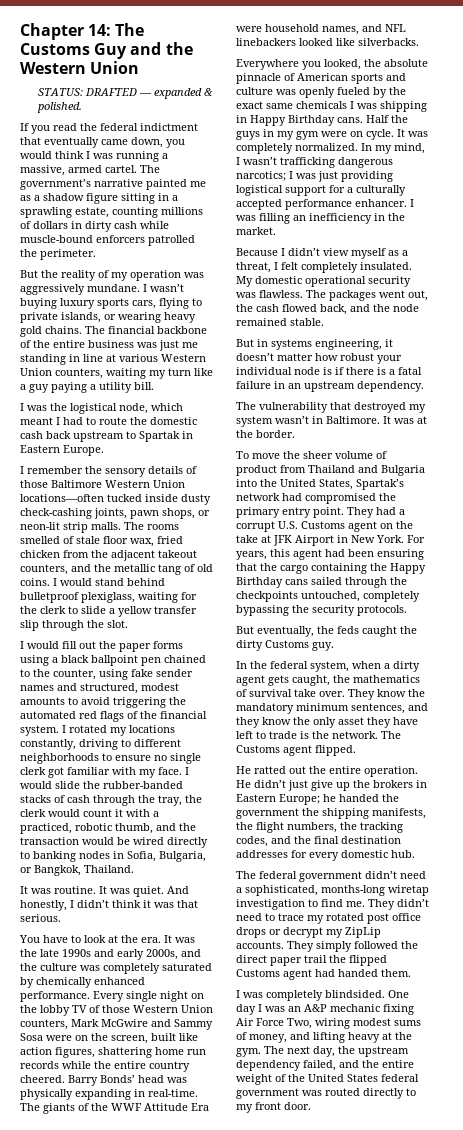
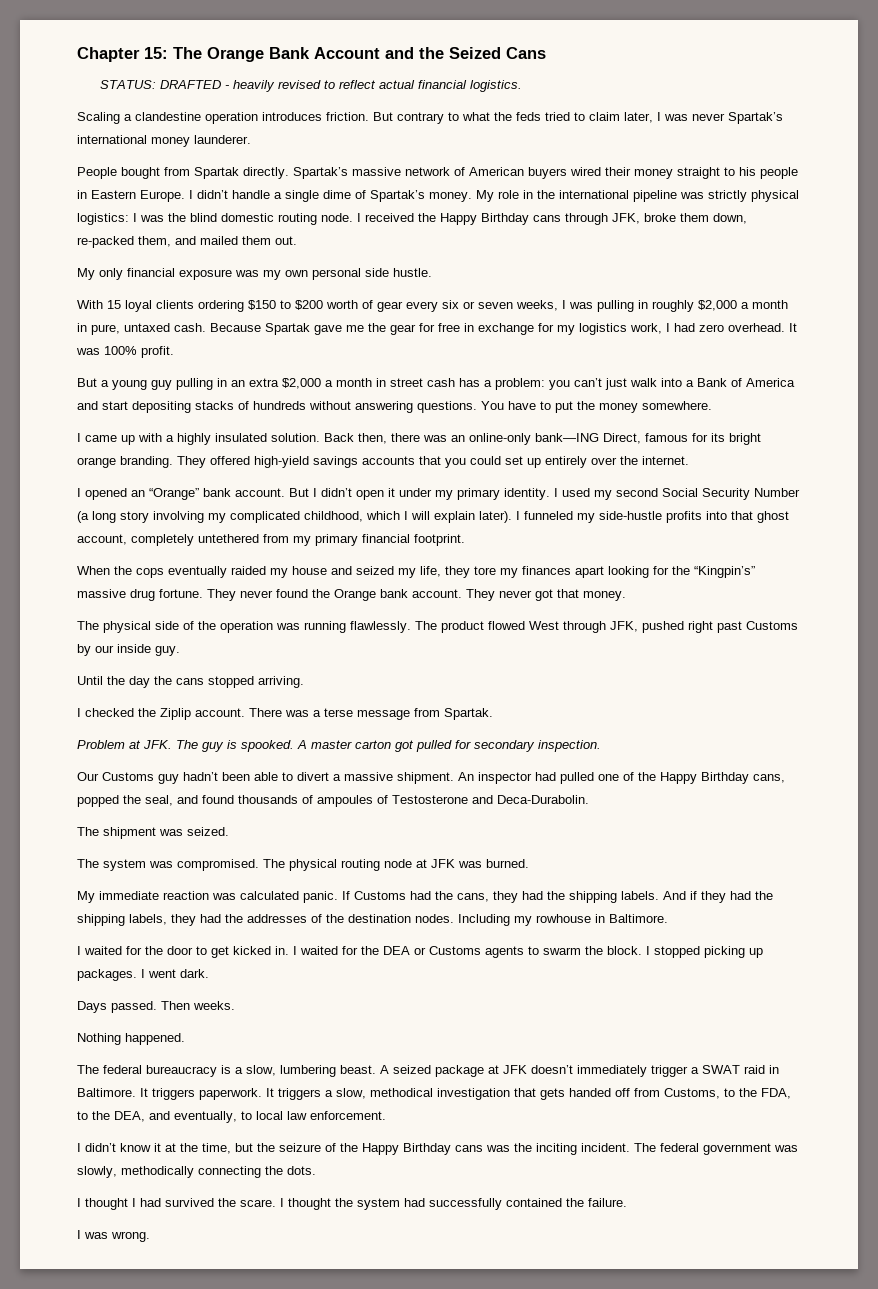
[88,23,145,36] [20,42,193,59] [20,61,140,74] [37,88,213,99] [36,102,82,113] [20,123,198,134] [20,137,185,148] [20,151,168,162] [20,165,160,176] [20,179,206,190] [20,193,178,204] [20,207,203,218] [20,221,169,232] [20,235,195,246] [20,249,96,260] [20,270,204,281] [20,284,184,295] [20,298,202,309] [20,312,196,323] [20,326,207,337] [20,340,198,351] [20,354,206,365] [20,368,213,379] [20,382,154,393] [20,403,183,414] [20,417,197,425] [20,431,193,442] [20,445,104,456] [20,466,197,477] [20,480,185,488] [20,494,211,505] [20,508,210,519] [20,522,179,533] [20,536,183,547] [20,550,197,561] [20,564,213,575] [20,578,165,586] [20,592,197,603] [20,606,197,617] [20,620,128,631] [20,641,183,652] [20,655,206,666] [20,669,193,680] [20,683,179,694] [20,697,186,708] [20,711,207,722] [20,725,175,736] [20,739,181,750] [20,753,201,764] [20,767,189,778] [20,781,183,789] [20,795,202,806] [20,809,159,817] [20,823,196,834] [20,837,208,848] [20,851,206,862] [20,865,134,876] [20,886,189,897] [20,900,198,911] [20,914,61,922] [19,935,195,943] [20,949,201,960] [20,963,212,974] [20,977,145,988] [20,991,204,1002] [20,1005,213,1016] [20,1019,213,1030] [20,1033,198,1044] [20,1047,206,1058] [20,1061,190,1072] [20,1075,187,1086] [20,1089,198,1100] [20,1103,209,1114] [236,24,406,35] [236,38,419,46] [236,59,428,70] [236,73,406,84] [236,87,406,98] [236,101,427,112] [236,115,408,126] [236,129,428,140] [236,143,425,154] [236,157,393,168] [236,171,393,182] [236,185,406,196] [236,199,414,210] [236,213,405,224] [236,227,276,235] [236,248,408,259] [236,262,412,273] [236,276,411,287] [236,290,428,301] [236,304,419,315] [236,318,324,326] [236,339,393,350] [236,353,402,364] [236,367,422,375] [236,381,424,392] [236,402,426,413] [236,416,427,427] [236,430,295,438] [236,451,387,459] [236,465,425,476] [236,479,404,490] [236,493,396,504] [236,507,405,518] [236,521,413,532] [236,535,425,546] [236,549,424,560] [236,563,426,574] [236,577,407,588] [236,591,420,602] [236,605,407,616] [236,626,417,637] [236,640,334,651] [236,661,420,672] [236,675,420,686] [236,689,425,700] [236,703,428,714] [236,717,418,728] [236,731,401,739] [236,745,356,756] [236,766,418,777] [236,780,427,791] [236,794,399,805] [236,808,426,819] [236,822,403,833] [236,836,401,847] [236,850,415,861] [236,871,426,882] [236,885,429,896] [236,899,429,910] [236,913,421,924] [236,927,381,938] [236,941,418,952] [236,955,387,966] [236,969,411,980] [236,990,409,1001] [236,1004,414,1015] [236,1018,421,1029] [236,1032,412,1043] [236,1046,409,1057] [236,1060,414,1071] [236,1074,419,1085] [236,1088,416,1099] [236,1102,311,1113] 14: The Customs Guy and the Western Union // STATUS: DRAFTED — expanded & polished. // If you read the federal indictment that eventually came down, you would think I was running a massive, armed cartel. The government’s narrative painted me as a shadow figure sitting in a sprawling estate, counting millions of dollars in dirty cash while muscle-bound enforcers patrolled the perimeter. // But the reality of my operation was aggressively mundane. I wasn’t buying luxury sports cars, flying to private islands, or wearing heavy gold chains. The financial backbone of the entire business was just me standing in line at various Western Union counters, waiting my turn like a guy paying a utility bill. // I was the logistical node, which meant I had to route the domestic cash back upstream to Spartak in Eastern Europe. // I remember the sensory details of those Baltimore Western Union locations—often tucked inside dusty check-cashing joints, pawn shops, or neon-lit strip malls. The rooms smelled of stale floor wax, fried chicken from the adjacent takeout counters, and the metallic tang of old coins. I would stand behind bulletproof plexiglass, waiting for the clerk to slide a yellow transfer slip through the slot. // I would fill out the paper forms using a black ballpoint pen chained to the counter, using fake sender names and structured, modest amounts to avoid triggering the automated red flags of the financial system. I rotated my locations constantly, driving to different neighborhoods to ensure no single clerk got familiar with my face. I would slide the rubber-banded stacks of cash through the tray, the clerk would count it with a practiced, robotic thumb, and the transaction would be wired directly to banking nodes in Sofia, Bulgaria, or Bangkok, Thailand. // It was routine. It was quiet. And honestly, I didn’t think it was that serious. // You have to look at the era. It was the late 1990s and early 2000s, and the culture was completely saturated by chemically enhanced performance. Every single night on the lobby TV of those Western Union counters, Mark McGwire and Sammy Sosa were on the screen, built like action figures, shattering home run records while the entire country cheered. Barry Bonds’ head was physically expanding in real-time. The giants of the WWF Attitude Era were household names, and NFL linebackers looked like silverbacks. // Everywhere you looked, the absolute pinnacle of American sports and culture was openly fueled by the exact same chemicals I was shipping in Happy Birthday cans. Half the guys in my gym were on cycle. It was completely normalized. In my mind, I wasn’t trafficking dangerous narcotics; I was just providing logistical support for a culturally accepted performance enhancer. I was filling an inefficiency in the market. // Because I didn’t view myself as a threat, I felt completely insulated. My domestic operational security was flawless. The packages went out, the cash flowed back, and the node remained stable. // But in systems engineering, it doesn’t matter how robust your individual node is if there is a fatal failure in an upstream dependency. // The vulnerability that destroyed my system wasn’t in Baltimore. It was at the border. // To move the sheer volume of product from Thailand and Bulgaria into the United States, Spartak’s network had compromised the primary entry point. They had a corrupt U.S. Customs agent on the take at JFK Airport in New York. For years, this agent had been ensuring that the cargo containing the Happy Birthday cans sailed through the checkpoints untouched, completely bypassing the security protocols. // But eventually, the feds caught the dirty Customs guy. // In the federal system, when a dirty agent gets caught, the mathematics of survival take over. They know the mandatory minimum sentences, and they know the only asset they have left to trade is the network. The Customs agent flipped. // He ratted out the entire operation. He didn’t just give up the brokers in Eastern Europe; he handed the government the shipping manifests, the flight numbers, the tracking codes, and the final destination addresses for every domestic hub. // The federal government didn’t need a sophisticated, months-long wiretap investigation to find me. They didn’t need to trace my rotated post office drops or decrypt my ZipLip accounts. They simply followed the direct paper trail the flipped Customs agent had handed them. // I was completely blindsided. One day I was an A&P mechanic fixing Air Force Two, wiring modest sums of money, and lifting heavy at the gym. The next day, the upstream dependency failed, and the entire weight of the United States federal government was routed directly to my front door. -> [144,47,546,62] [100,80,523,92] [77,112,783,124] [77,135,251,147] [77,167,798,179] [77,190,799,202] [77,213,747,225] [77,236,297,248] [77,268,432,280] [77,300,788,312] [77,323,797,335] [76,346,174,358] [77,378,795,390] [77,401,712,413] [77,433,761,445] [77,456,689,468] [77,488,800,500] [77,511,789,523] [77,534,465,546] [77,566,755,578] [77,589,626,601] [77,621,798,633] [77,644,180,656] [77,676,304,688] [77,708,493,720] [77,740,601,752] [77,772,785,784] [77,795,589,807] [77,827,229,839] [77,859,529,871] [77,891,773,903] [77,914,668,926] [77,946,763,958] [77,969,209,981] [77,1001,235,1013] [77,1033,185,1045] [77,1065,779,1077] [77,1088,791,1100] [77,1111,386,1123] [77,1143,798,1155] [77,1166,316,1178] [77,1198,627,1210] [77,1230,150,1242] 15: The Orange Bank Account and the Seized Cans // STATUS: DRAFTED - heavily revised to reflect actual financial logistics. // Scaling a clandestine operation introduces friction. But contrary to what the feds tried to claim later, I was never Spartak’s international money launderer. // People bought from Spartak directly. Spartak’s massive network of American buyers wired their money straight to his people in Eastern Europe. I didn’t handle a single dime of Spartak’s money. My role in the international pipeline was strictly physical logistics: I was the blind domestic routing node. I received the Happy Birthday cans through JFK, broke them down, re-packed them, and mailed them out. // My only financial exposure was my own personal side hustle. // With 15 loyal clients ordering $150 to $200 worth of gear every six or seven weeks, I was pulling in roughly $2,000 a month in pure, untaxed cash. Because Spartak gave me the gear for free in exchange for my logistics work, I had zero overhead. It was 100% profit. // But a young guy pulling in an extra $2,000 a month in street cash has a problem: you can’t just walk into a Bank of America and start depositing stacks of hundreds without answering questions. You have to put the money somewhere. // I came up with a highly insulated solution. Back then, there was an online-only bank—ING Direct, famous for its bright orange branding. They offered high-yield savings accounts that you could set up entirely over the internet. // I opened an “Orange” bank account. But I didn’t open it under my primary identity. I used my second Social Security Number (a long story involving my complicated childhood, which I will explain later). I funneled my side-hustle profits into that ghost account, completely untethered from my primary financial footprint. // When the cops eventually raided my house and seized my life, they tore my finances apart looking for the “Kingpin’s” massive drug fortune. They never found the Orange bank account. They never got that money. // The physical side of the operation was running flawlessly. The product flowed West through JFK, pushed right past Customs by our inside guy. // Until the day the cans stopped arriving. // I checked the Ziplip account. There was a terse message from Spartak. // Problem at JFK. The guy is spooked. A master carton got pulled for secondary inspection. // Our Customs guy hadn’t been able to divert a massive shipment. An inspector had pulled one of the Happy Birthday cans, popped the seal, and found thousands of ampoules of Testosterone and Deca-Durabolin. // The shipment was seized. // The system was compromised. The physical routing node at JFK was burned. // My immediate reaction was calculated panic. If Customs had the cans, they had the shipping labels. And if they had the shipping labels, they had the addresses of the destination nodes. Including my rowhouse in Baltimore. // I waited for the door to get kicked in. I waited for the DEA or Customs agents to swarm the block. I stopped picking up packages. I went dark. // Days passed. Then weeks. // Nothing happened. // The federal bureaucracy is a slow, lumbering beast. A seized package at JFK doesn’t immediately trigger a SWAT raid in Baltimore. It triggers paperwork. It triggers a slow, methodical investigation that gets handed off from Customs, to the FDA, to the DEA, and eventually, to local law enforcement. // I didn’t know it at the time, but the seizure of the Happy Birthday cans was the inciting incident. The federal government was slowly, methodically connecting the dots. // I thought I had survived the scare. I thought the system had successfully contained the failure. // I was wrong.

